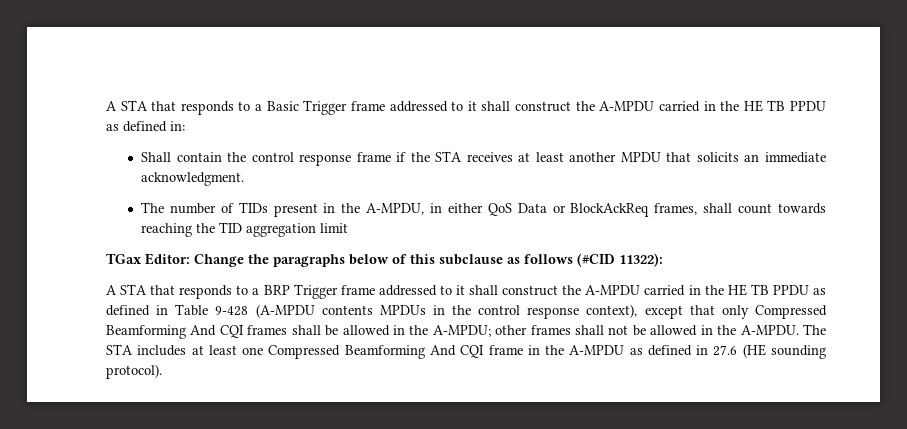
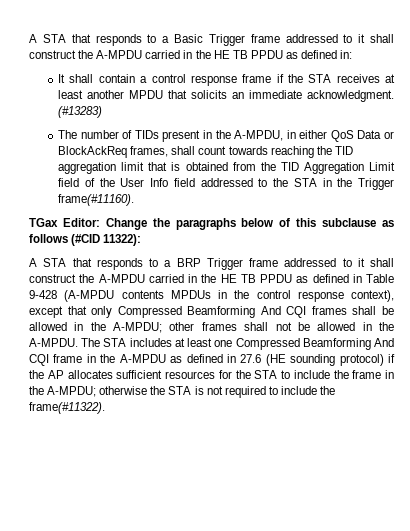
[141,152,247,162] Shall contain the -> [58,74,148,83] It shall contain a
(245, 179) none -> [58,106,103,118] (#13283)
(349, 228) none -> [148,162,395,174] [58,178,394,190] [58,194,135,206] that is obtained from the TID Aggregation Limit field of the User Info field addressed to the STA in the Trigger frame(#11160).
[106,364,162,379] protocol). -> [339,354,395,366] [29,370,394,379] [29,386,336,398] [29,402,105,414] protocol) if the AP allocates sufficient resources for the STA to include the frame in the A-MPDU; otherwise the STA is not required to include the frame(#11322).

